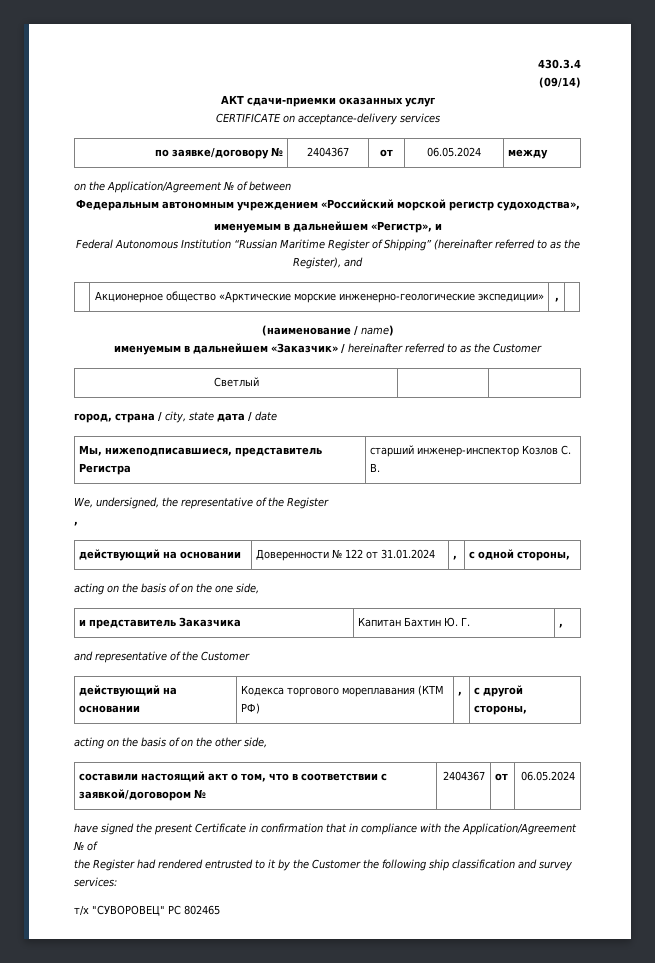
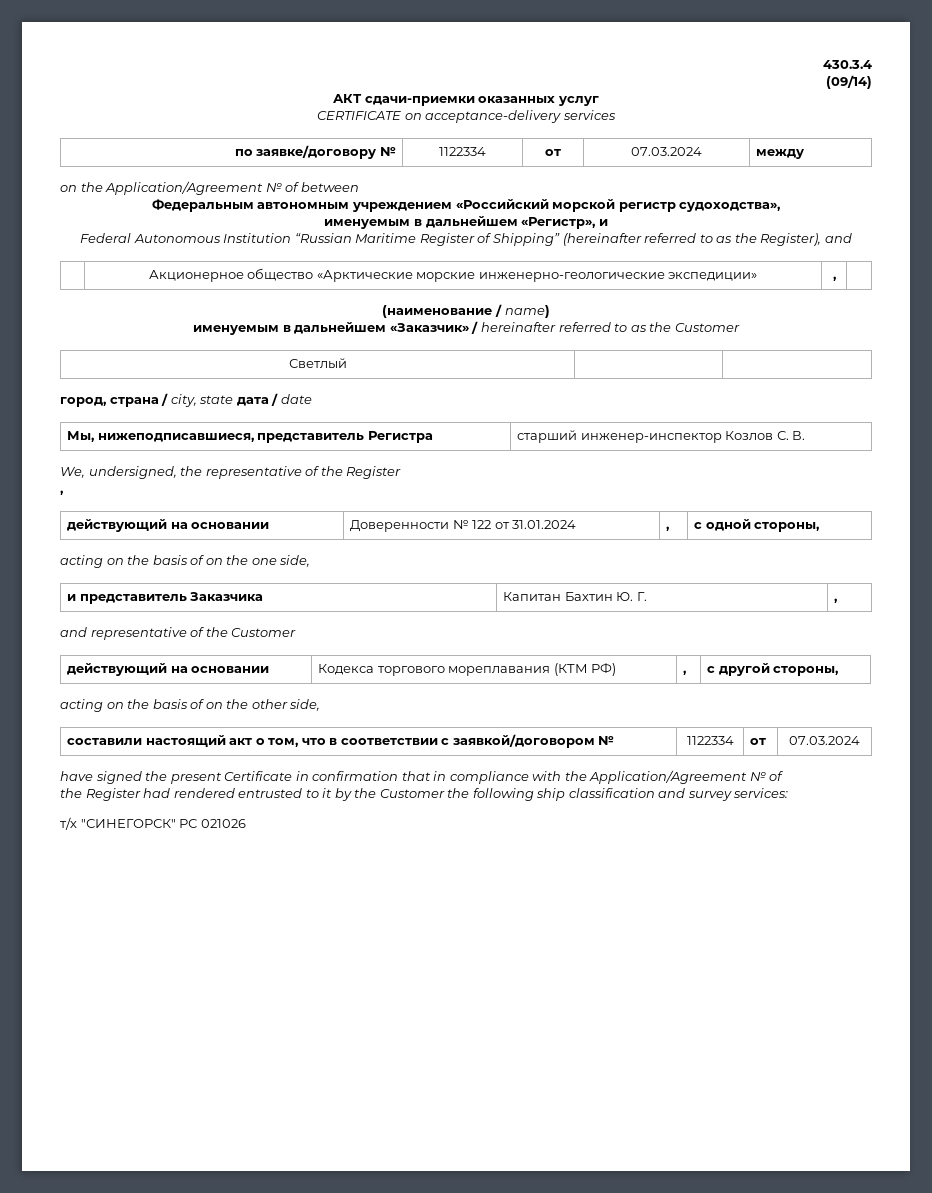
[307,147,349,157] [380,149,393,157] [427,147,481,157] 2404367 | от | 06.05.2024 -> [439,147,486,156] [545,149,561,156] [631,147,702,156] 1122334 | от | 07.03.2024
[442,771,485,781] [495,773,509,781] [520,771,575,781] 2404367 | от | 06.05.2024 -> [686,736,734,745] [750,738,767,745] [789,736,860,745] 1122334 | от | 07.03.2024
[92,905,220,916] "СУВОРОВЕЦ" РС 802465 -> [80,819,246,828] "СИНЕГОРСК" РС 021026

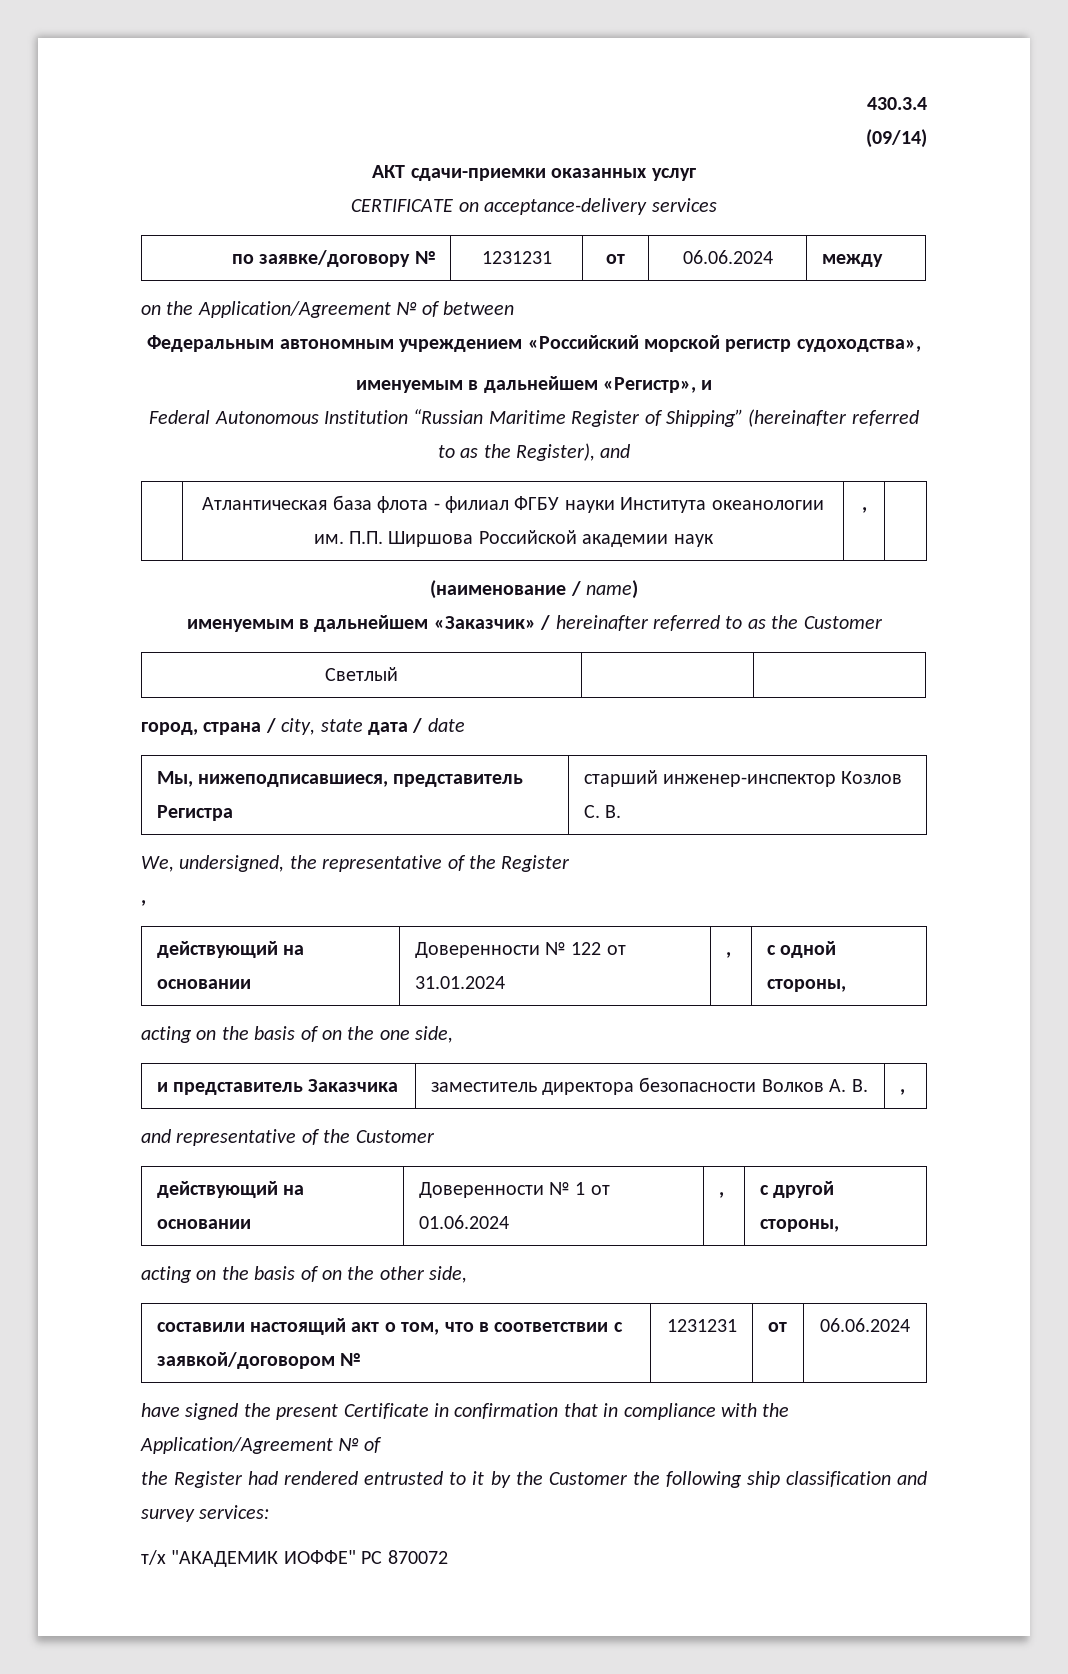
[439,147,486,156] [545,149,561,156] [631,147,702,156] 1122334 | от | 07.03.2024 -> [481,251,552,264] [606,254,625,264] [682,250,773,264] 1231231 | от | 06.06.2024
[148,268,758,282] Акционерное общество «Арктические морские инженерно-геологические экспедиции» -> [202,495,824,513] [313,530,714,547] Атлантическая база флота - филиал ФГБУ науки Института океанологии им. П.П. Ширшова Российской академии наук
[503,592,647,601] Капитан Бахтин Ю. Г. -> [430,1077,868,1095] заместитель директора безопасности Волков А. В.
[318,663,617,676] Кодекса торгового мореплавания (КТМ РФ) -> [418,1182,610,1198] [418,1215,509,1229] Доверенности № 1 от 01.06.2024
[686,736,734,745] [750,738,767,745] [789,736,860,745] 1122334 | от | 07.03.2024 -> [666,1319,737,1332] [767,1322,787,1332] [820,1318,910,1332] 1231231 | от | 06.06.2024
[80,819,246,828] "СИНЕГОРСК" РС 021026 -> [171,1550,448,1567] "АКАДЕМИК ИОФФЕ" РС 870072

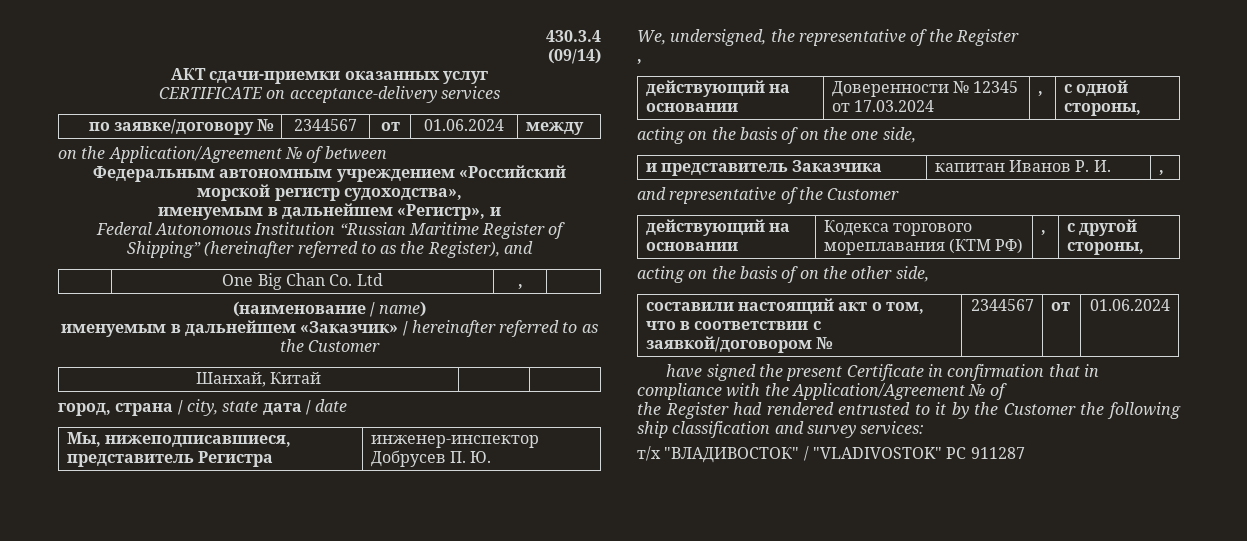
[481,251,552,264] [606,254,625,264] [682,250,773,264] 1231231 | от | 06.06.2024 -> [294,119,357,131] [380,122,400,131] [424,119,504,131] 2344567 | от | 01.06.2024
[202,495,824,513] [313,530,714,547] Атлантическая база флота - филиал ФГБУ науки Института океанологии им. П.П. Ширшова Российской академии наук -> [222,273,383,290] One Big Chan Co. Ltd
[325,667,398,681] Светлый -> [195,372,322,387] Шанхай, Китай
[583,770,903,787] [583,805,621,818] старший инженер-инспектор Козлов С. В. -> [370,435,539,448] [370,450,492,467] инженер-инспектор Добрусев П. Ю.
[571,942,626,955] [414,976,505,989] 122 от 31.01.2024 -> [973,81,1019,93] [831,100,935,112] 12345 от 17.03.2024
[430,1077,868,1095] заместитель директора безопасности Волков А. В. -> [934,160,1111,172] капитан Иванов Р. И.
[418,1182,610,1198] [418,1215,509,1229] Доверенности № 1 от 01.06.2024 -> [823,220,973,236] [823,238,1024,255] Кодекса торгового мореплавания (КТМ РФ)
[666,1319,737,1332] [767,1322,787,1332] [820,1318,910,1332] 1231231 | от | 06.06.2024 -> [970,299,1034,311] [1050,302,1070,311] [1089,299,1170,311] 2344567 | от | 01.06.2024
[171,1550,448,1567] "АКАДЕМИК ИОФФЕ" РС 870072 -> [664,446,1025,463] "ВЛАДИВОСТОК" / "VLADIVOSTOK" РС 911287

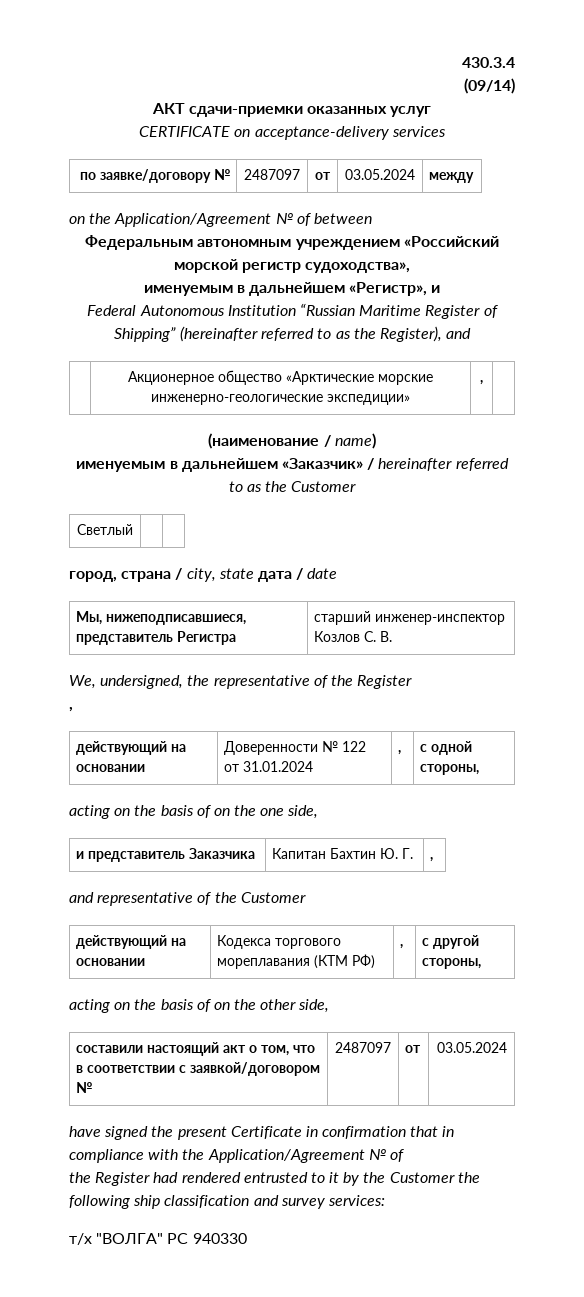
[294,119,357,131] [380,122,400,131] [424,119,504,131] 2344567 | от | 01.06.2024 -> [244,169,300,180] [315,172,331,180] [345,169,415,180] 2487097 | от | 03.05.2024
[222,273,383,290] One Big Chan Co. Ltd -> [128,370,433,385] [151,394,410,405] Акционерное общество «Арктические морские инженерно-геологические экспедиции»
[195,372,322,387] Шанхай, Китай -> [77,524,133,535] Светлый
[370,435,539,448] [370,450,492,467] инженер-инспектор Добрусев П. Ю. -> [314,611,506,625] [314,631,393,642] старший инженер-инспектор Козлов С. В.
[973,81,1019,93] [831,100,935,112] 12345 от 17.03.2024 -> [342,741,367,752] [224,761,314,772] 122 от 31.01.2024
[934,160,1111,172] капитан Иванов Р. И. -> [272,848,414,859] Капитан Бахтин Ю. Г.
[970,299,1034,311] [1050,302,1070,311] [1089,299,1170,311] 2344567 | от | 01.06.2024 -> [335,1042,391,1053] [405,1045,422,1053] [436,1042,507,1053] 2487097 | от | 03.05.2024
[664,446,1025,463] "ВЛАДИВОСТОК" / "VLADIVOSTOK" РС 911287 -> [96,1233,247,1244] "ВОЛГА" РС 940330

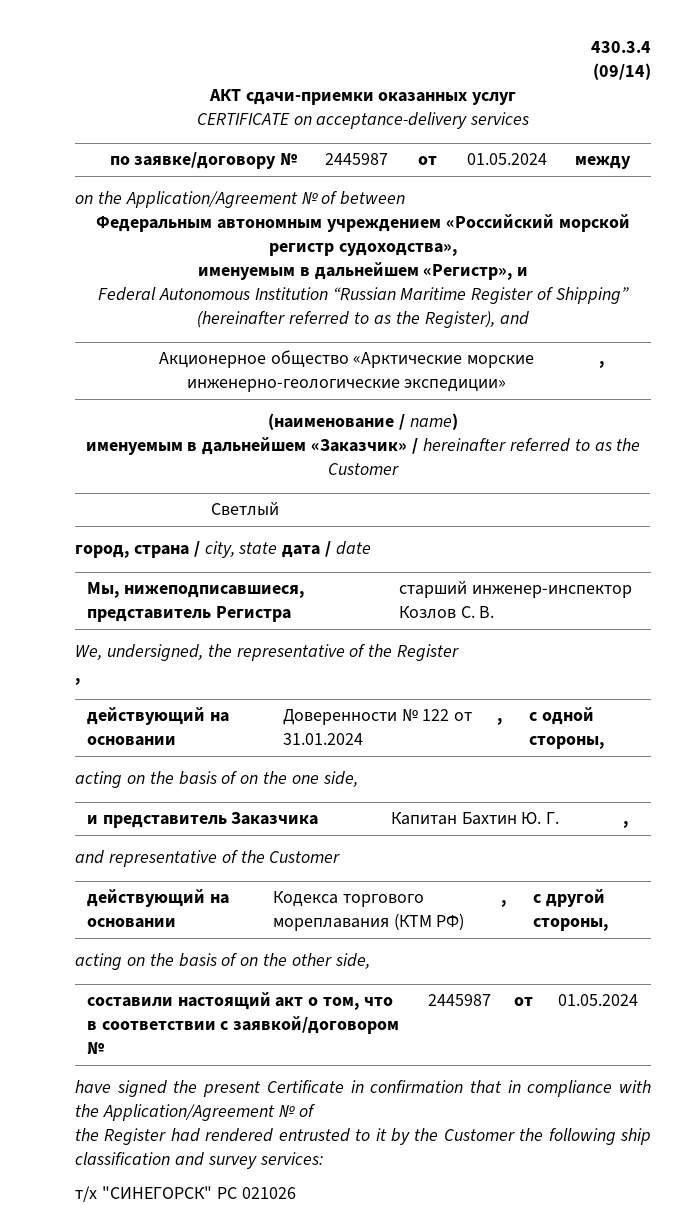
[244,169,300,180] [315,172,331,180] [345,169,415,180] 2487097 | от | 03.05.2024 -> [324,153,388,165] [417,156,437,165] [466,153,547,165] 2445987 | от | 01.05.2024
[335,1042,391,1053] [405,1045,422,1053] [436,1042,507,1053] 2487097 | от | 03.05.2024 -> [427,994,491,1006] [513,997,533,1006] [558,994,638,1006] 2445987 | от | 01.05.2024
[96,1233,247,1244] "ВОЛГА" РС 940330 -> [101,1186,296,1199] "СИНЕГОРСК" РС 021026

